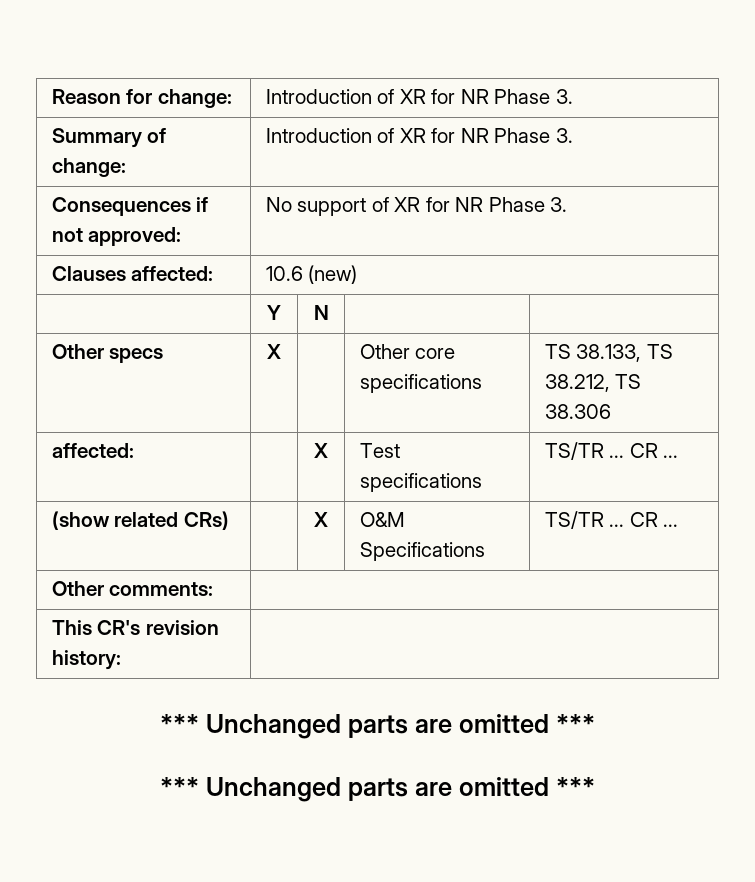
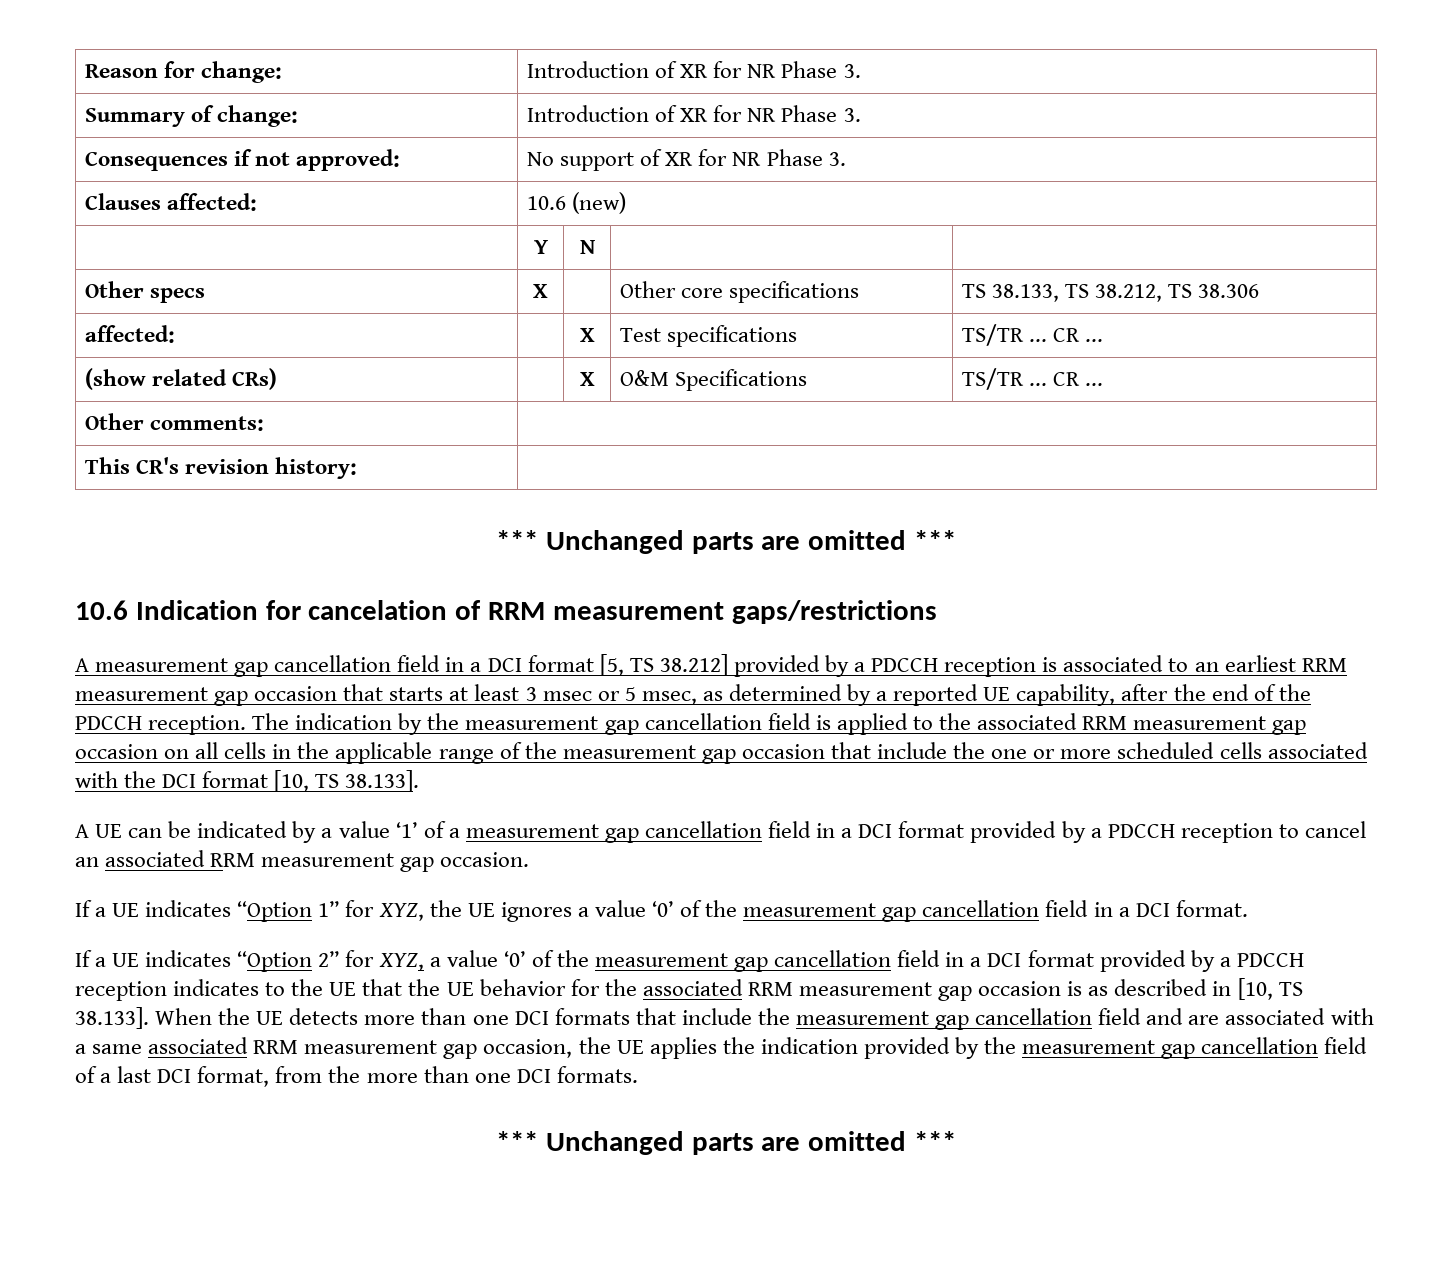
(595, 723) none -> [75,600,937,624] [75,654,1347,677] [75,684,1311,706] [75,713,1307,735] [75,742,1368,764] [75,770,420,792] [75,821,1366,843] [75,850,530,872] [75,900,1248,922] [75,950,1304,972] [75,978,1303,1001] [75,1007,1374,1030] [75,1037,1368,1059] [75,1066,638,1087] // 10.6 Indication for cancelation of RRM measurement gaps/restrictions // A measurement gap cancellation field in a DCI format [5, TS 38.212] provided by a PDCCH reception is associated to an earliest RRM measurement gap occasion that starts at least 3 msec or 5 msec, as determined by a reported UE capability, after the end of the PDCCH reception. The indication by the measurement gap cancellation field is applied to the associated RRM measurement gap occasion on all cells in the applicable range of the measurement gap occasion that include the one or more scheduled cells associated with the DCI format [10, TS 38.133]. // A UE can be indicated by a value ‘1’ of a measurement gap cancellation field in a DCI format provided by a PDCCH reception to cancel an associated RRM measurement gap occasion. // If a UE indicates “Option 1” for XYZ, the UE ignores a value ‘0’ of the measurement gap cancellation field in a DCI format. // If a UE indicates “Option 2” for XYZ, a value ‘0’ of the measurement gap cancellation field in a DCI format provided by a PDCCH reception indicates to the UE that the UE behavior for the associated RRM measurement gap occasion is as described in [10, TS 38.133]. When the UE detects more than one DCI formats that include the measurement gap cancellation field and are associated with a same associated RRM measurement gap occasion, the UE applies the indication provided by the measurement gap cancellation field of a last DCI format, from the more than one DCI formats.

